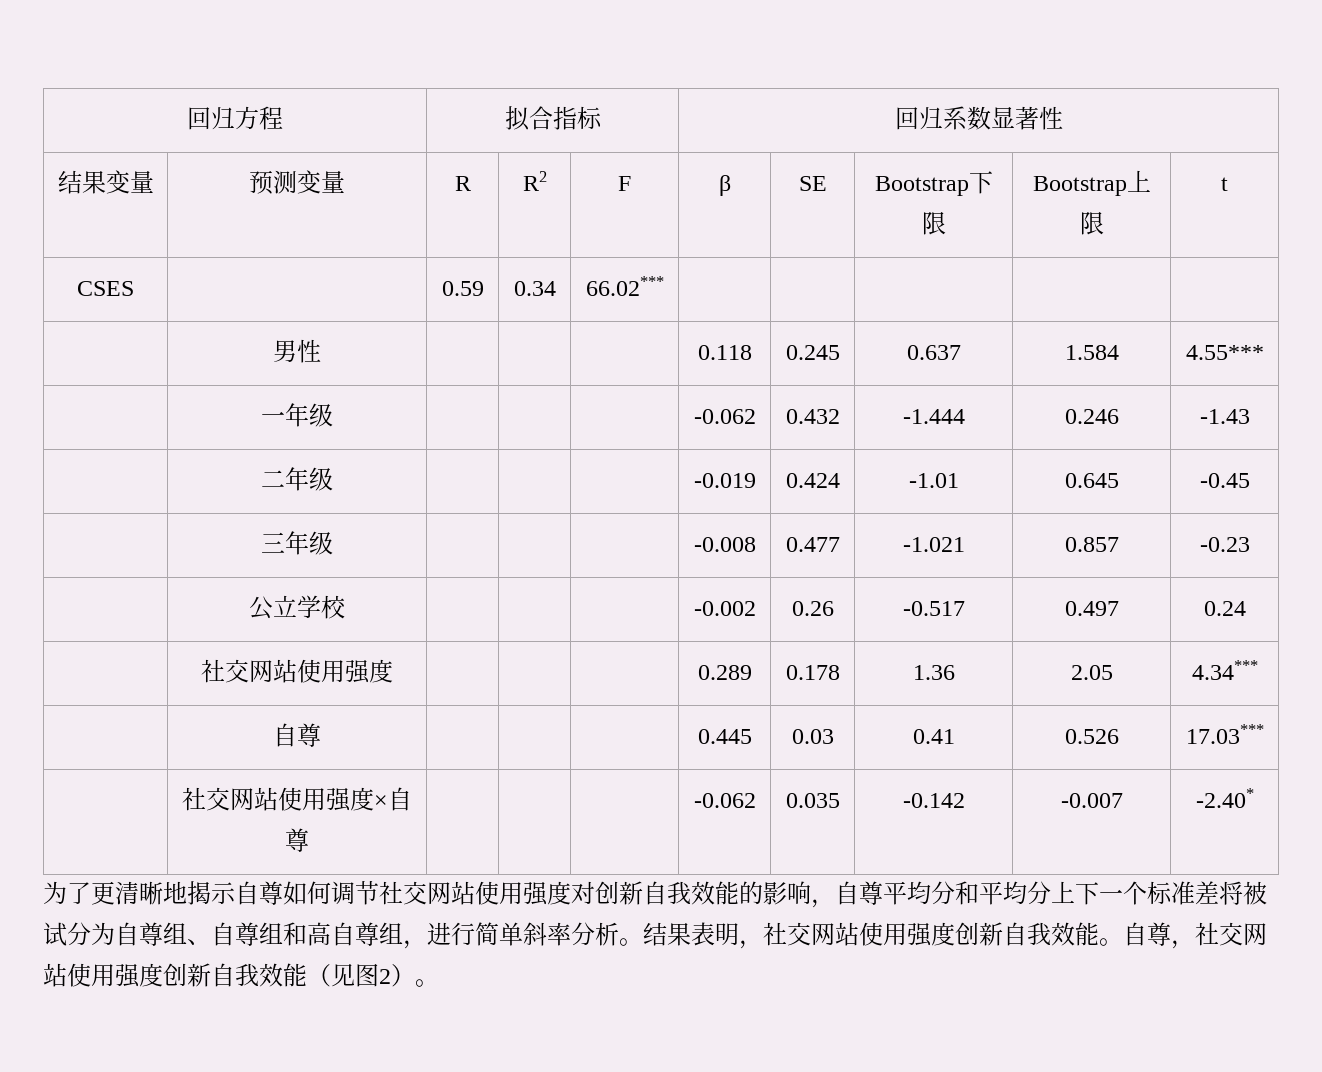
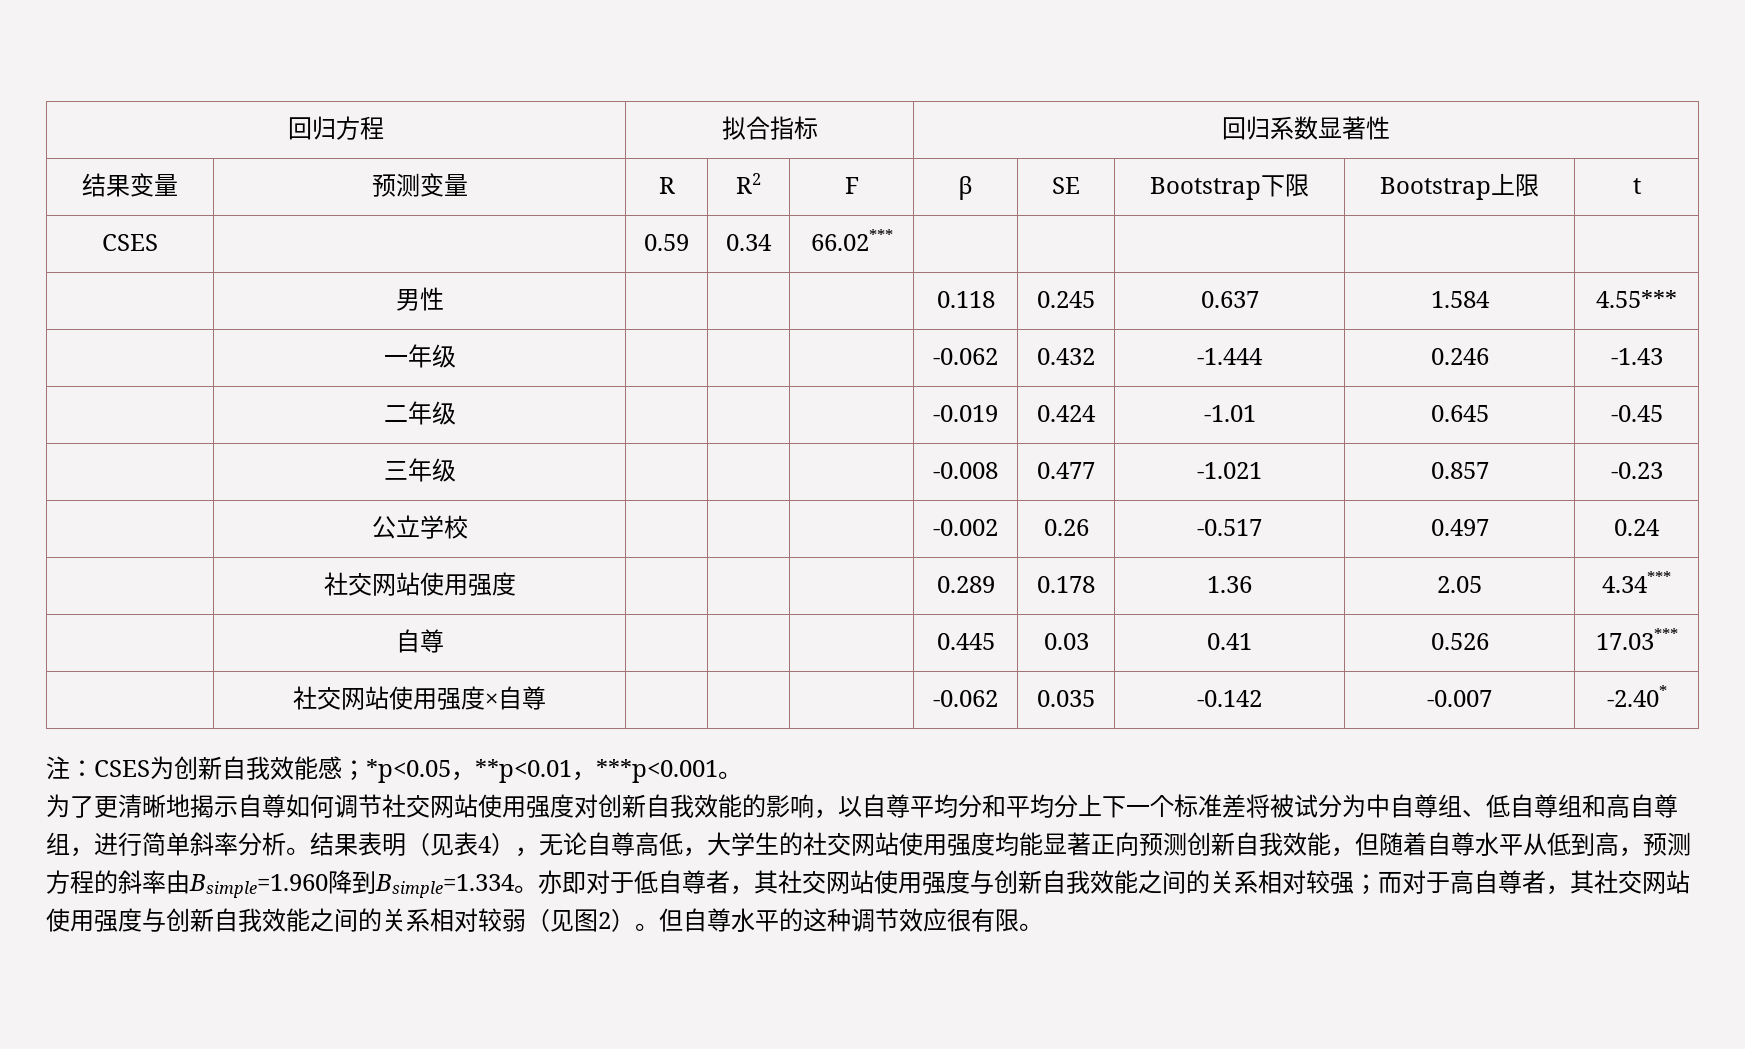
(1254, 798) none -> [46,756,742,783] // 注：CSES为创新自我效能感；*p<0.05，**p<0.01，***p<0.001。
(835, 903) none -> [838,796,862,817] 以
(115, 933) none -> [1366,794,1390,818] 中
(211, 942) none -> [1486,794,1510,818] 低
[739,922,1267,949] [43,963,415,988] ，社交网站使用强度创新自我效能。自尊，社交网站使用强度创新自我效能（见图2） -> [406,832,1691,857] [46,870,1690,898] [46,908,1019,932] （见表4），无论自尊高低，大学生的社交网站使用强度均能显著正向预测创新自我效能，但随着自尊水平从低到高，预测方程的斜率由Bsimple=1.960降到Bsimple=1.334。亦即对于低自尊者，其社交网站使用强度与创新自我效能之间的关系相对较强；而对于高自尊者，其社交网站使用强度与创新自我效能之间的关系相对较弱（见图2）。但自尊水平的这种调节效应很有限

